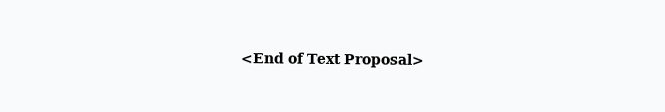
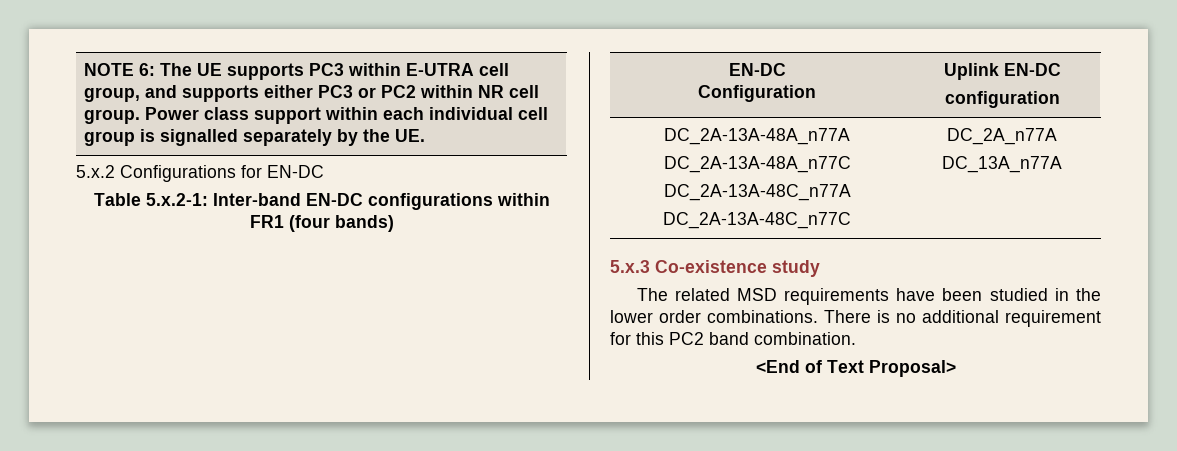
(240, 58) none -> [84,63,510,80] [84,85,540,102] [84,107,549,124] [84,129,426,146] [76,165,324,182] [93,193,550,210] [249,215,394,232] [728,63,786,76] [698,85,816,102] [943,63,1061,80] [944,91,1060,108] [664,128,850,145] [663,156,851,173] [663,184,851,201] [663,212,851,229] [947,128,1057,145] [942,156,1062,173] [610,260,820,277] [636,288,1101,305] [610,310,1101,327] [610,332,856,345] NOTE 6: The UE supports PC3 within E-UTRA cell group, and supports either PC3 or PC2 within NR cell group. Power class support within each individual cell group is signalled separately by the UE. // 5.x.2 Configurations for EN-DC // Table 5.x.2-1: Inter-band EN-DC configurations within FR1 (four bands) // EN-DC // Configuration | Uplink EN-DC // configuration // DC_2A-13A-48A_n77A // DC_2A-13A-48A_n77C // DC_2A-13A-48C_n77A // DC_2A-13A-48C_n77C | DC_2A_n77A // DC_13A_n77A // 5.x.3 Co-existence study // The related MSD requirements have been studied in the lower order combinations. There is no additional requirement for this PC2 band combination. //

